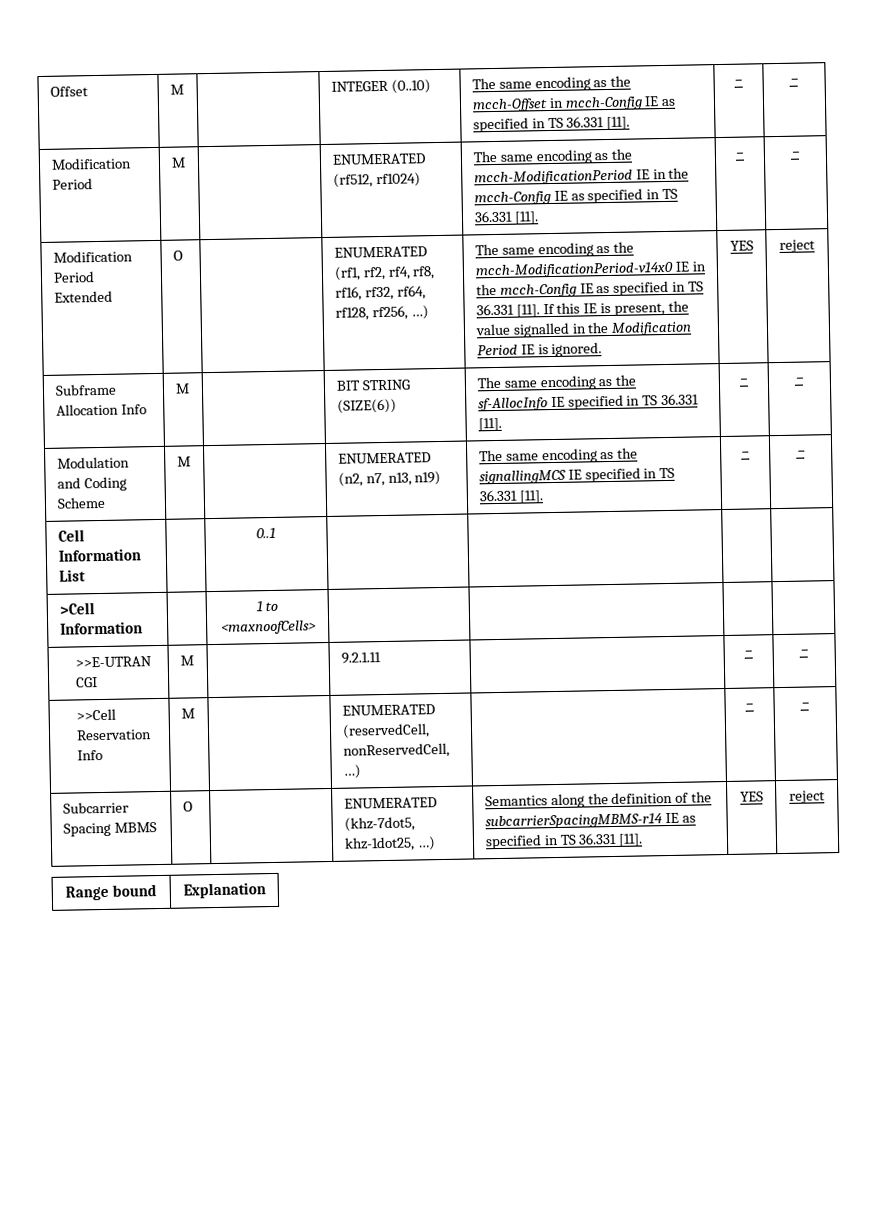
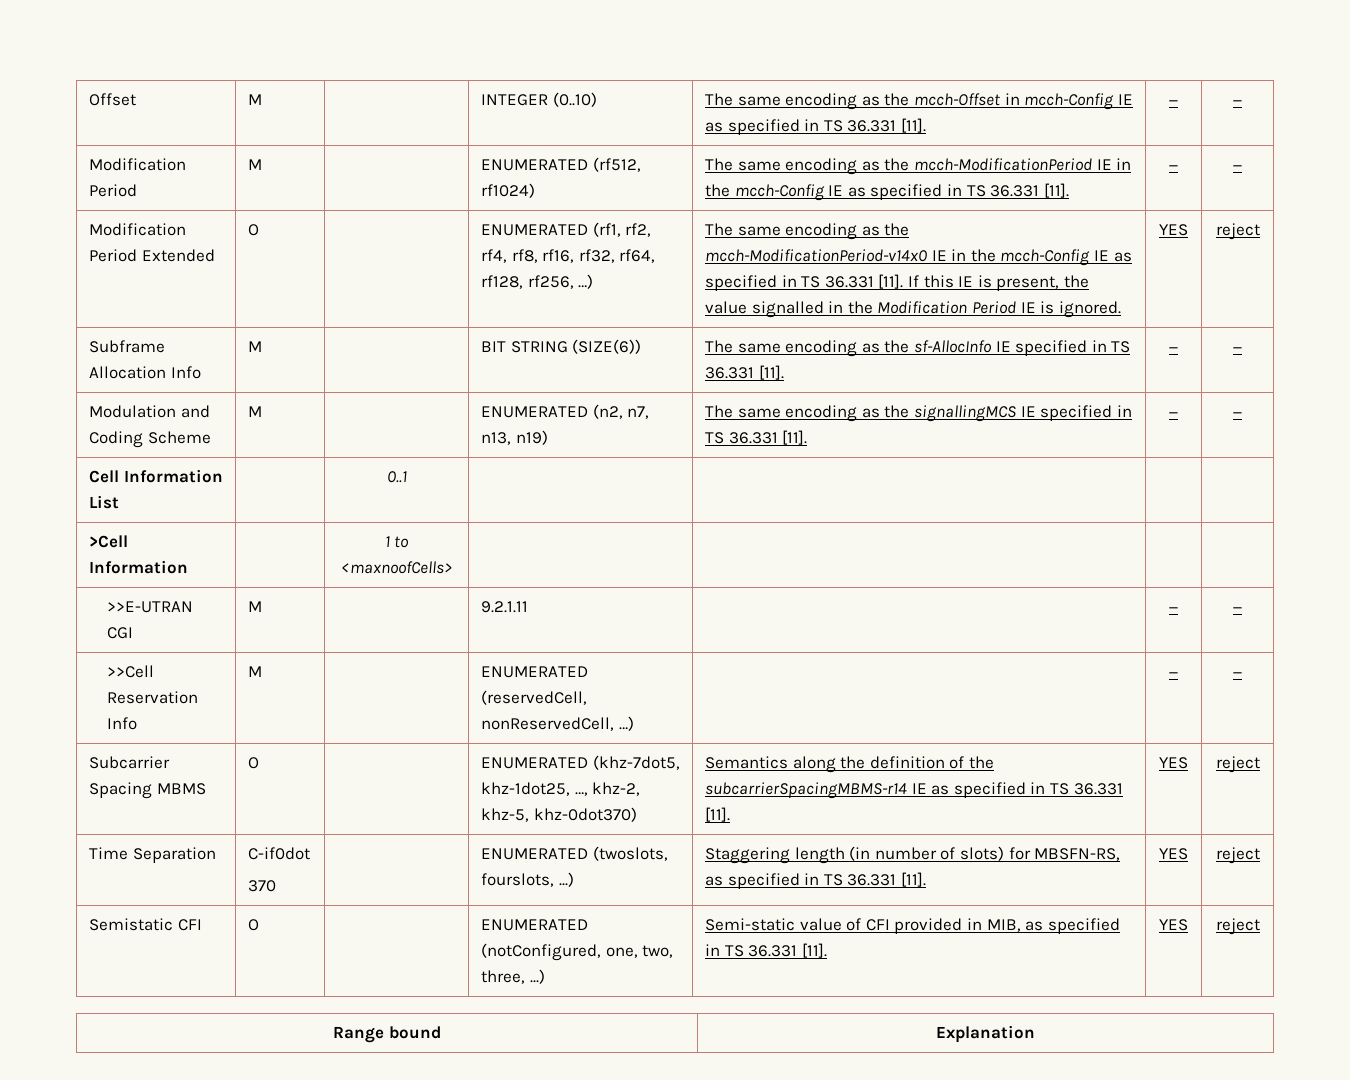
[416,836,436,851] …) -> [574,782,641,796] [481,807,637,822] …, khz-2, khz-5, khz-0dot370)
(825, 797) none -> [89,847,216,863] [248,847,311,860] [248,880,277,892] [481,846,668,861] [481,872,574,887] [705,846,1121,864] [705,872,926,889] [1159,848,1188,860] [1215,847,1260,864] [89,918,202,931] [248,919,260,931] [481,919,589,931] [481,943,674,961] [481,969,545,984] [705,918,1120,934] [705,943,827,958] [1159,919,1188,931] [1215,918,1260,935] // Time Separation | C-if0dot // 370 | | ENUMERATED (twoslots, fourslots, ...) | Staggering length (in number of slots) for MBSFN-RS, as specified in TS 36.331 [11]. | YES | reject // Semistatic CFI | O | | ENUMERATED (notConfigured, one, two, three, ...) | Semi-static value of CFI provided in MIB, as specified in TS 36.331 [11]. | YES | reject

